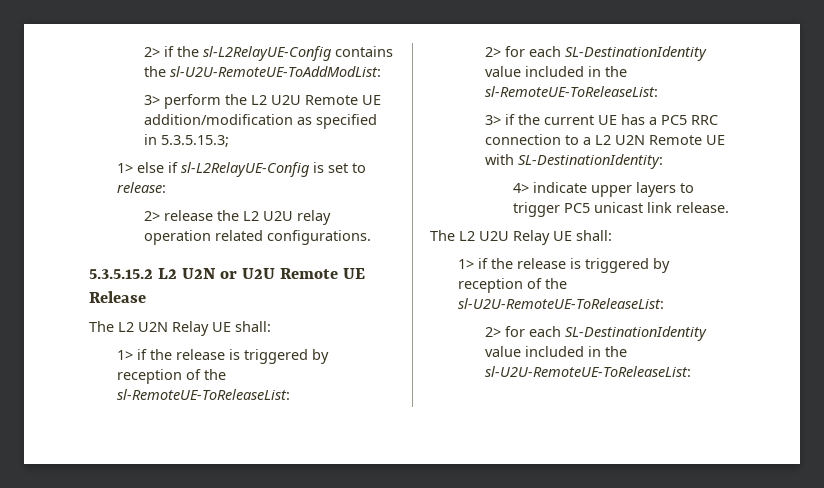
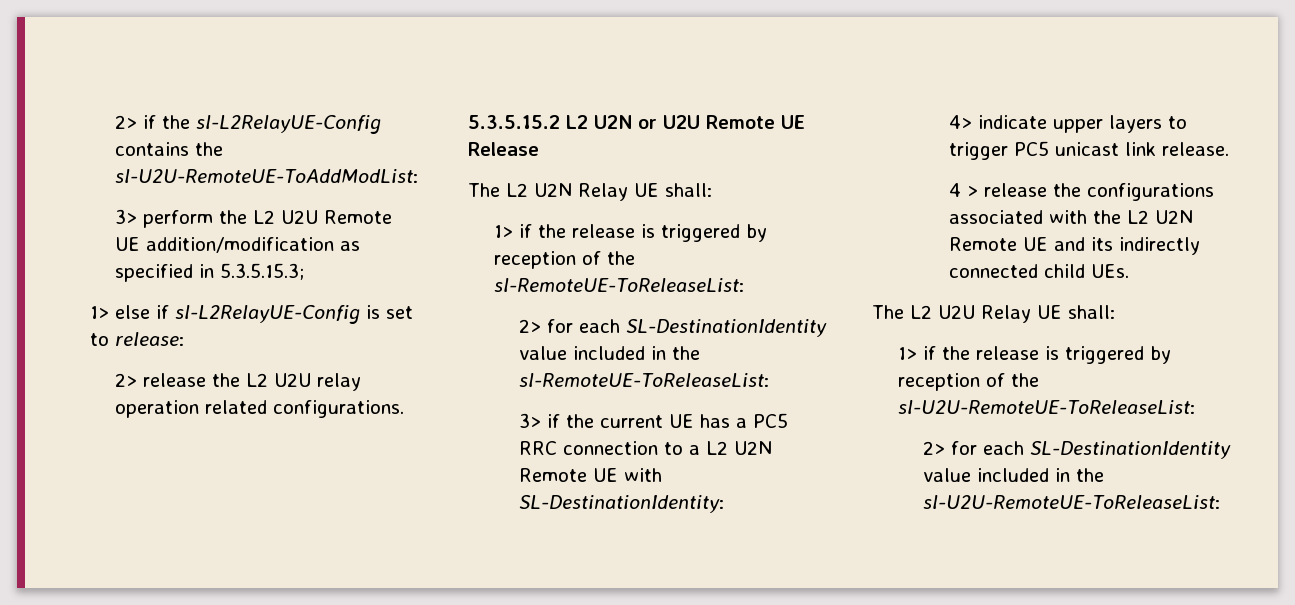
(730, 207) none -> [948,183,1214,201] [948,210,1193,224] [948,237,1200,255] [948,264,1129,278] // 4 > release the configurations associated with the L2 U2N Remote UE and its indirectly connected child UEs.

